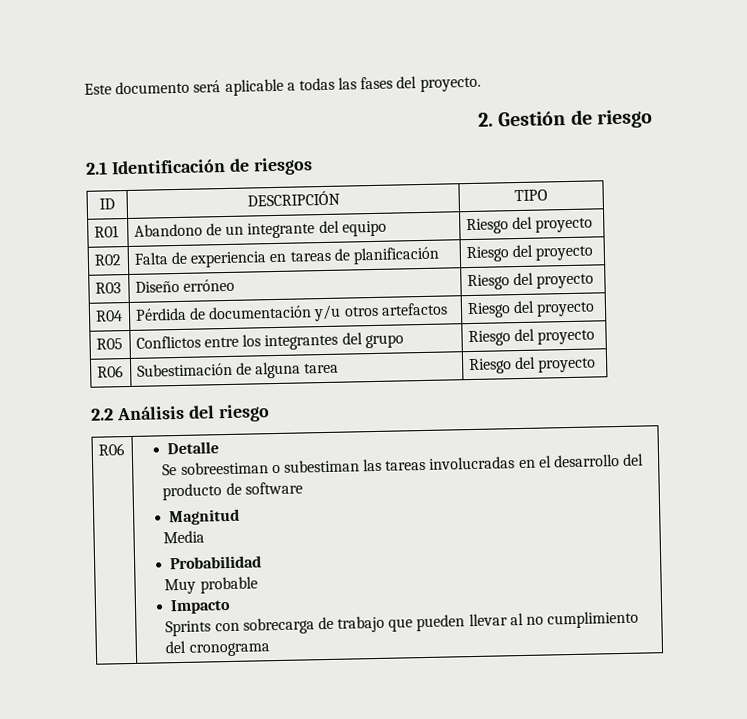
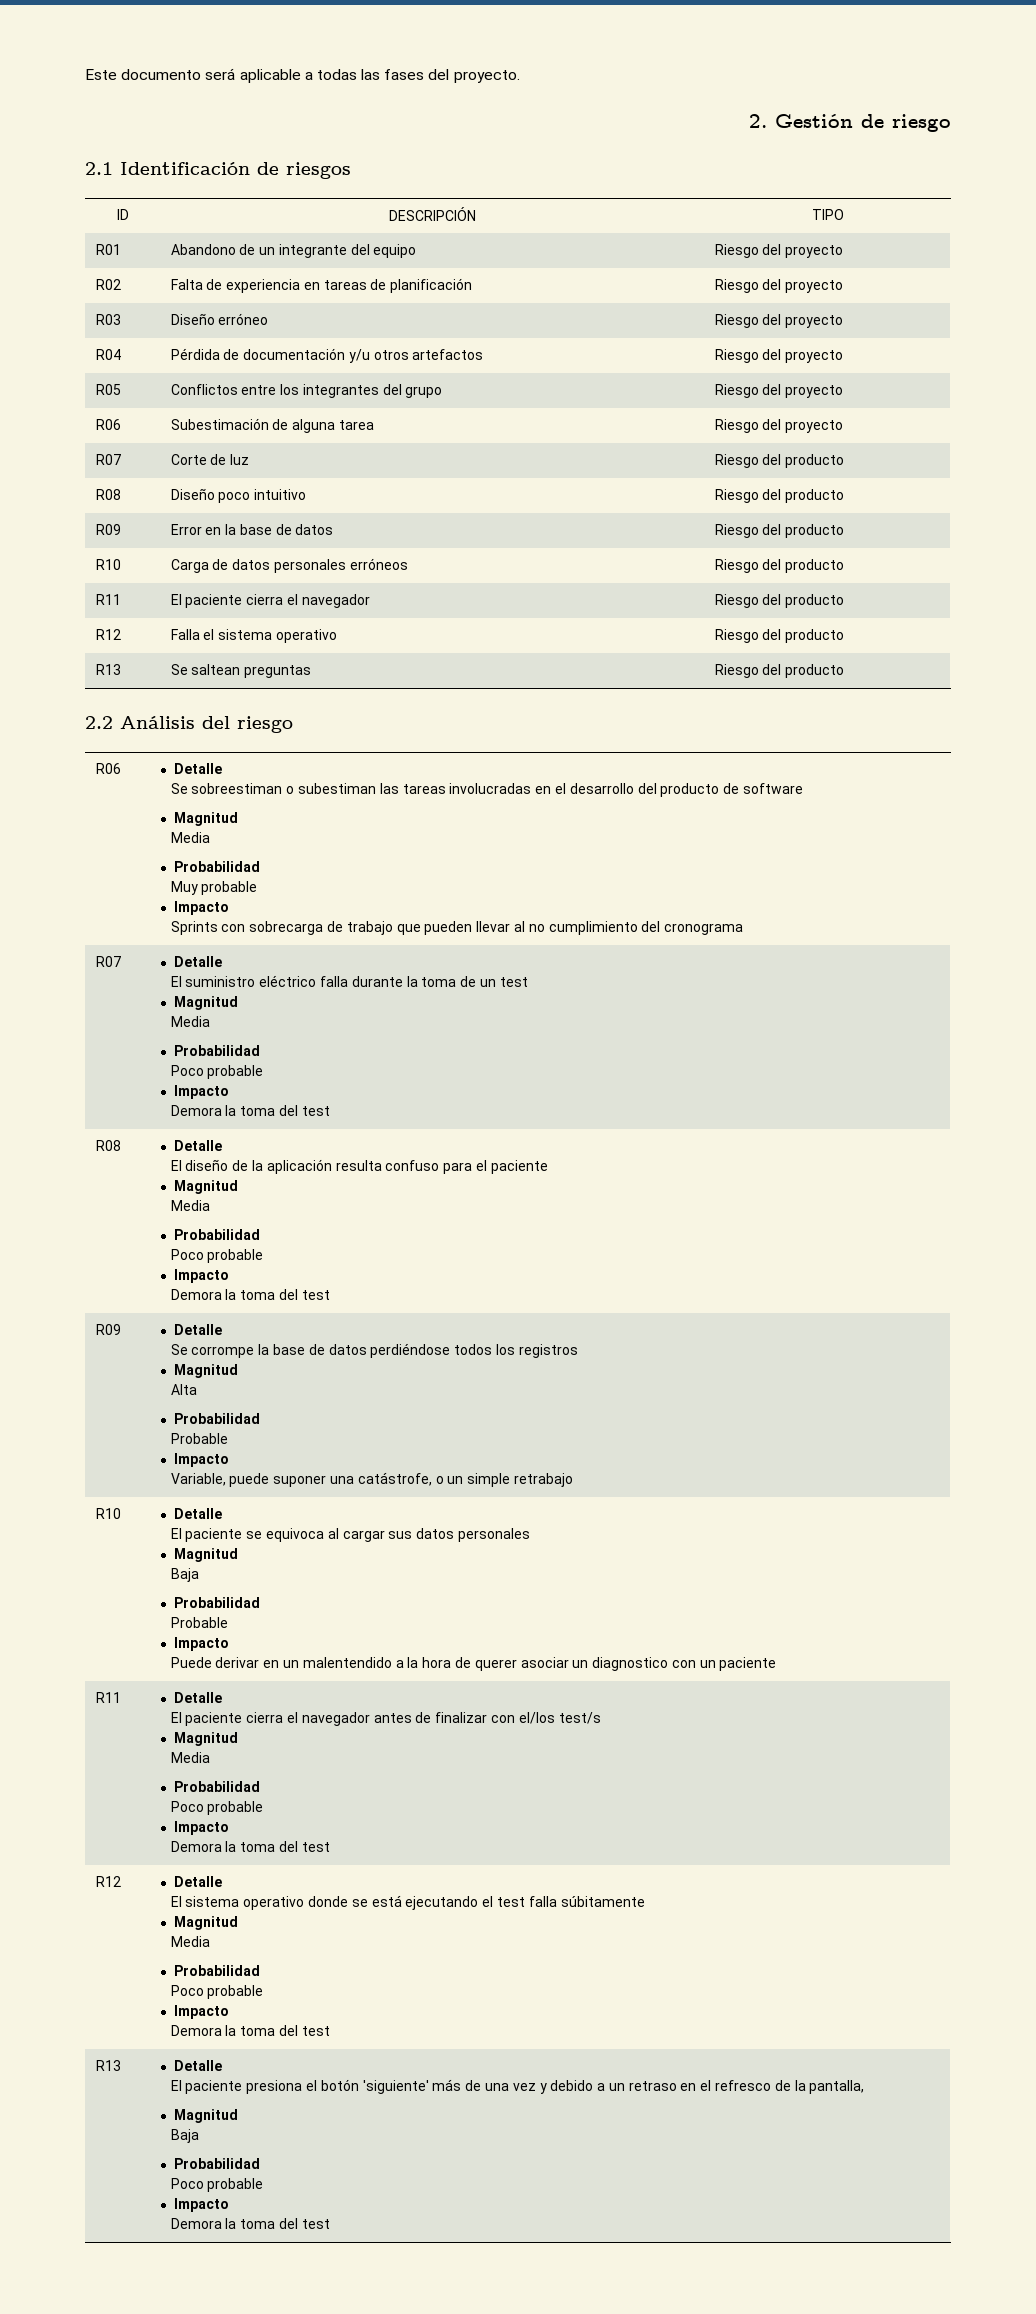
(597, 365) none -> [95,454,121,465] [170,454,250,465] [714,454,845,468] [95,489,121,500] [170,488,307,503] [714,489,845,503] [95,524,121,535] [170,524,334,535] [714,524,845,538] [95,559,121,570] [170,558,408,573] [714,559,845,573] [95,594,121,605] [170,594,370,608] [714,594,845,608] [95,629,121,640] [170,629,337,643] [714,629,845,643] [95,664,121,675] [170,664,312,678] [714,664,845,678] // R07 | Corte de luz | Riesgo del producto // R08 | Diseño poco intuitivo | Riesgo del producto // R09 | Error en la base de datos | Riesgo del producto // R10 | Carga de datos personales erróneos | Riesgo del producto // R11 | El paciente cierra el navegador | Riesgo del producto // R12 | Falla el sistema operativo | Riesgo del producto // R13 | Se saltean preguntas | Riesgo del producto
(271, 649) none -> [95,956,121,967] [173,956,222,967] [170,975,528,987] [173,996,238,1010] [170,1016,210,1027] [173,1045,260,1056] [170,1065,264,1079] [173,1085,229,1099] [170,1105,330,1116] [95,1140,121,1151] [173,1140,222,1151] [170,1159,548,1174] [173,1180,238,1194] [170,1200,210,1211] [173,1229,260,1240] [170,1249,264,1263] [173,1269,229,1283] [170,1289,330,1300] [95,1324,121,1335] [173,1324,222,1335] [170,1343,578,1358] [173,1364,238,1378] [170,1384,197,1395] [173,1413,260,1424] [170,1433,228,1444] [173,1453,229,1467] [170,1472,573,1487] [95,1508,121,1519] [173,1508,222,1519] [170,1528,530,1542] [173,1548,238,1562] [170,1568,199,1582] [173,1597,260,1608] [170,1617,228,1628] [173,1637,229,1651] [170,1657,777,1671] [95,1692,121,1703] [173,1692,222,1703] [170,1712,601,1726] [173,1732,238,1746] [170,1752,210,1763] [173,1781,260,1792] [170,1801,264,1815] [173,1821,229,1835] [170,1841,330,1852] [95,1876,121,1887] [173,1876,222,1887] [170,1895,645,1910] [173,1916,238,1930] [170,1936,210,1947] [173,1965,260,1976] [170,1985,264,1999] [173,2005,229,2019] [170,2025,330,2036] [95,2060,121,2071] [173,2060,222,2071] [170,2079,865,2094] [173,2109,238,2123] [170,2129,199,2143] [173,2158,260,2169] [170,2178,264,2192] [173,2198,229,2212] [170,2218,330,2229] // R07 | Detalle // El suministro eléctrico falla durante la toma de un test // Magnitud // Media // Probabilidad // Poco probable // Impacto // Demora la toma del test // R08 | Detalle // El diseño de la aplicación resulta confuso para el paciente // Magnitud // Media // Probabilidad // Poco probable // Impacto // Demora la toma del test // R09 | Detalle // Se corrompe la base de datos perdiéndose todos los registros // Magnitud // Alta // Probabilidad // Probable // Impacto // Variable, puede suponer una catástrofe, o un simple retrabajo // R10 | Detalle // El paciente se equivoca al cargar sus datos personales // Magnitud // Baja // Probabilidad // Probable // Impacto // Puede derivar en un malentendido a la hora de querer asociar un diagnostico con un paciente // R11 | Detalle // El paciente cierra el navegador antes de finalizar con el/los test/s // Magnitud // Media // Probabilidad // Poco probable // Impacto // Demora la toma del test // R12 | Detalle // El sistema operativo donde se está ejecutando el test falla súbitamente // Magnitud // Media // Probabilidad // Poco probable // Impacto // Demora la toma del test // R13 | Detalle // El paciente presiona el botón 'siguiente' más de una vez y debido a un retraso en el refresco de la pantalla, // Magnitud // Baja // Probabilidad // Poco probable // Impacto // Demora la toma del test

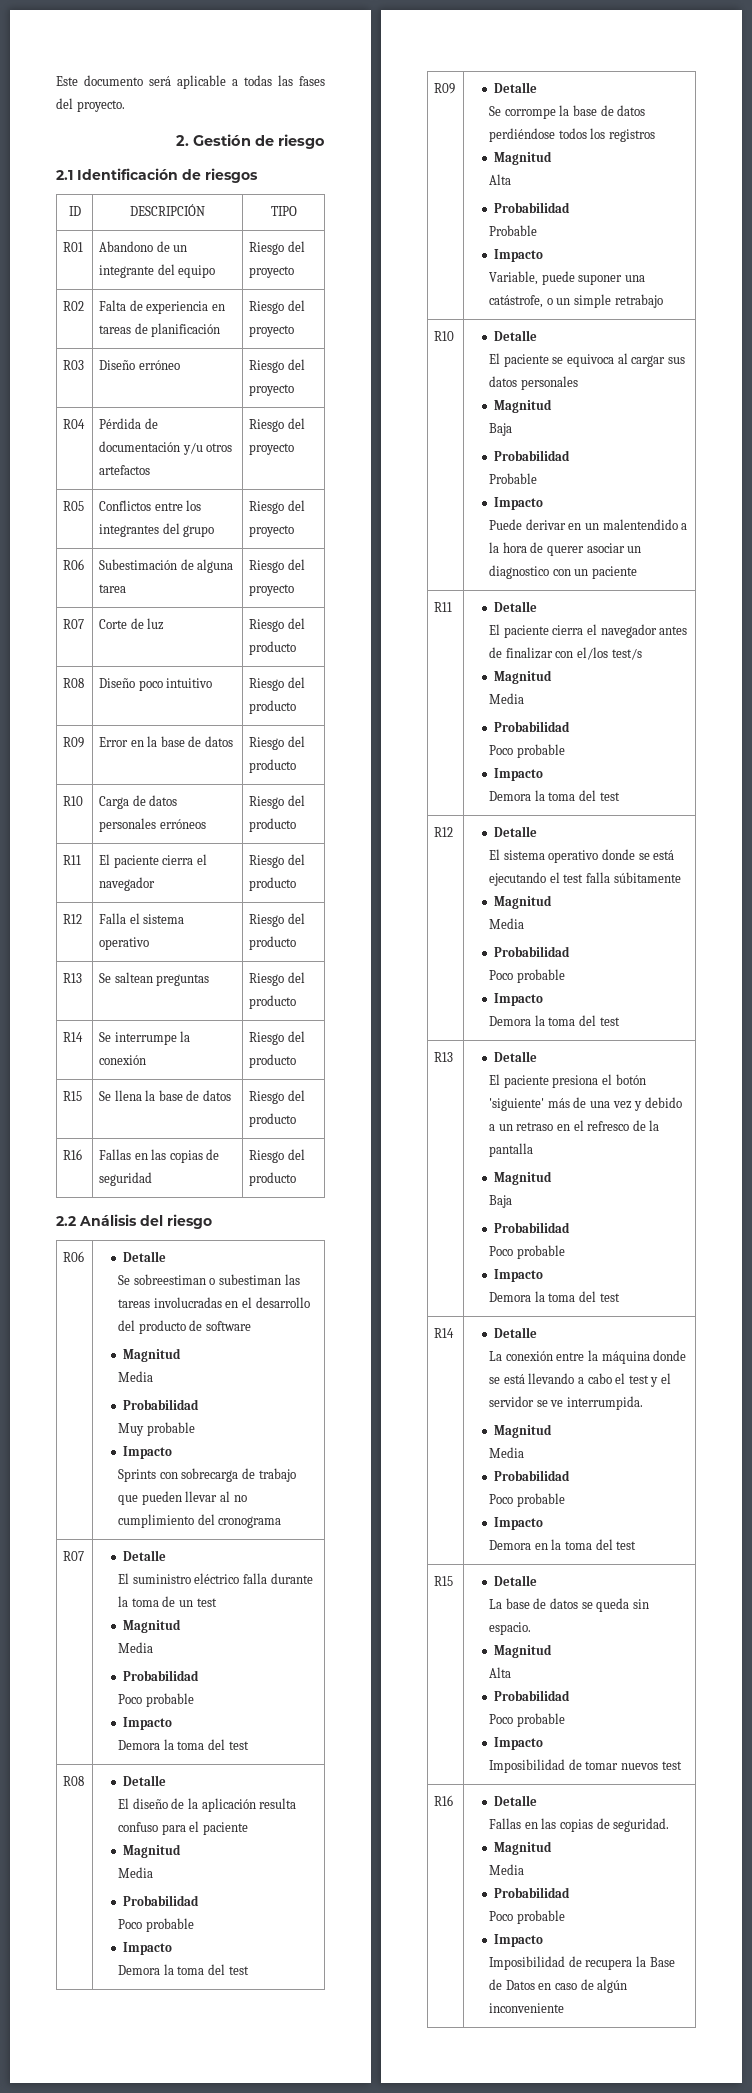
(845, 671) none -> [63,1032,84,1042] [99,1031,191,1045] [99,1055,147,1065] [249,1031,305,1045] [249,1054,297,1068] [63,1091,83,1101] [99,1090,231,1101] [249,1090,305,1104] [249,1113,297,1127] [63,1149,83,1160] [99,1149,220,1163] [99,1172,153,1186] [249,1149,305,1163] [249,1172,297,1186] // R14 | Se interrumpe la conexión | Riesgo del producto // R15 | Se llena la base de datos | Riesgo del producto // R16 | Fallas en las copias de seguridad | Riesgo del producto
[809,2080,865,2094] pantalla, -> [489,1143,534,1157] pantalla
(330, 2224) none -> [434,1328,455,1338] [494,1327,538,1338] [489,1350,687,1364] [489,1373,671,1387] [489,1396,643,1410] [494,1424,553,1438] [489,1447,525,1458] [494,1470,571,1481] [489,1493,565,1507] [494,1517,544,1530] [489,1539,637,1550] [434,1576,454,1586] [494,1575,538,1586] [489,1598,649,1612] [489,1622,532,1635] [494,1644,553,1658] [489,1667,512,1678] [494,1690,571,1701] [489,1713,565,1727] [494,1737,544,1750] [489,1759,682,1773] [434,1795,454,1806] [494,1795,538,1806] [489,1818,670,1832] [494,1841,553,1855] [489,1864,525,1875] [494,1887,571,1898] [489,1910,565,1924] [494,1934,544,1947] [489,1956,675,1970] [489,1979,628,1993] [489,2003,565,2013] // R14 | Detalle // La conexión entre la máquina donde se está llevando a cabo el test y el servidor se ve interrumpida. // Magnitud // Media // Probabilidad // Poco probable // Impacto // Demora en la toma del test // R15 | Detalle // La base de datos se queda sin espacio. // Magnitud // Alta // Probabilidad // Poco probable // Impacto // Imposibilidad de tomar nuevos test // R16 | Detalle // Fallas en las copias de seguridad. // Magnitud // Media // Probabilidad // Poco probable // Impacto // Imposibilidad de recupera la Base de Datos en caso de algún inconveniente

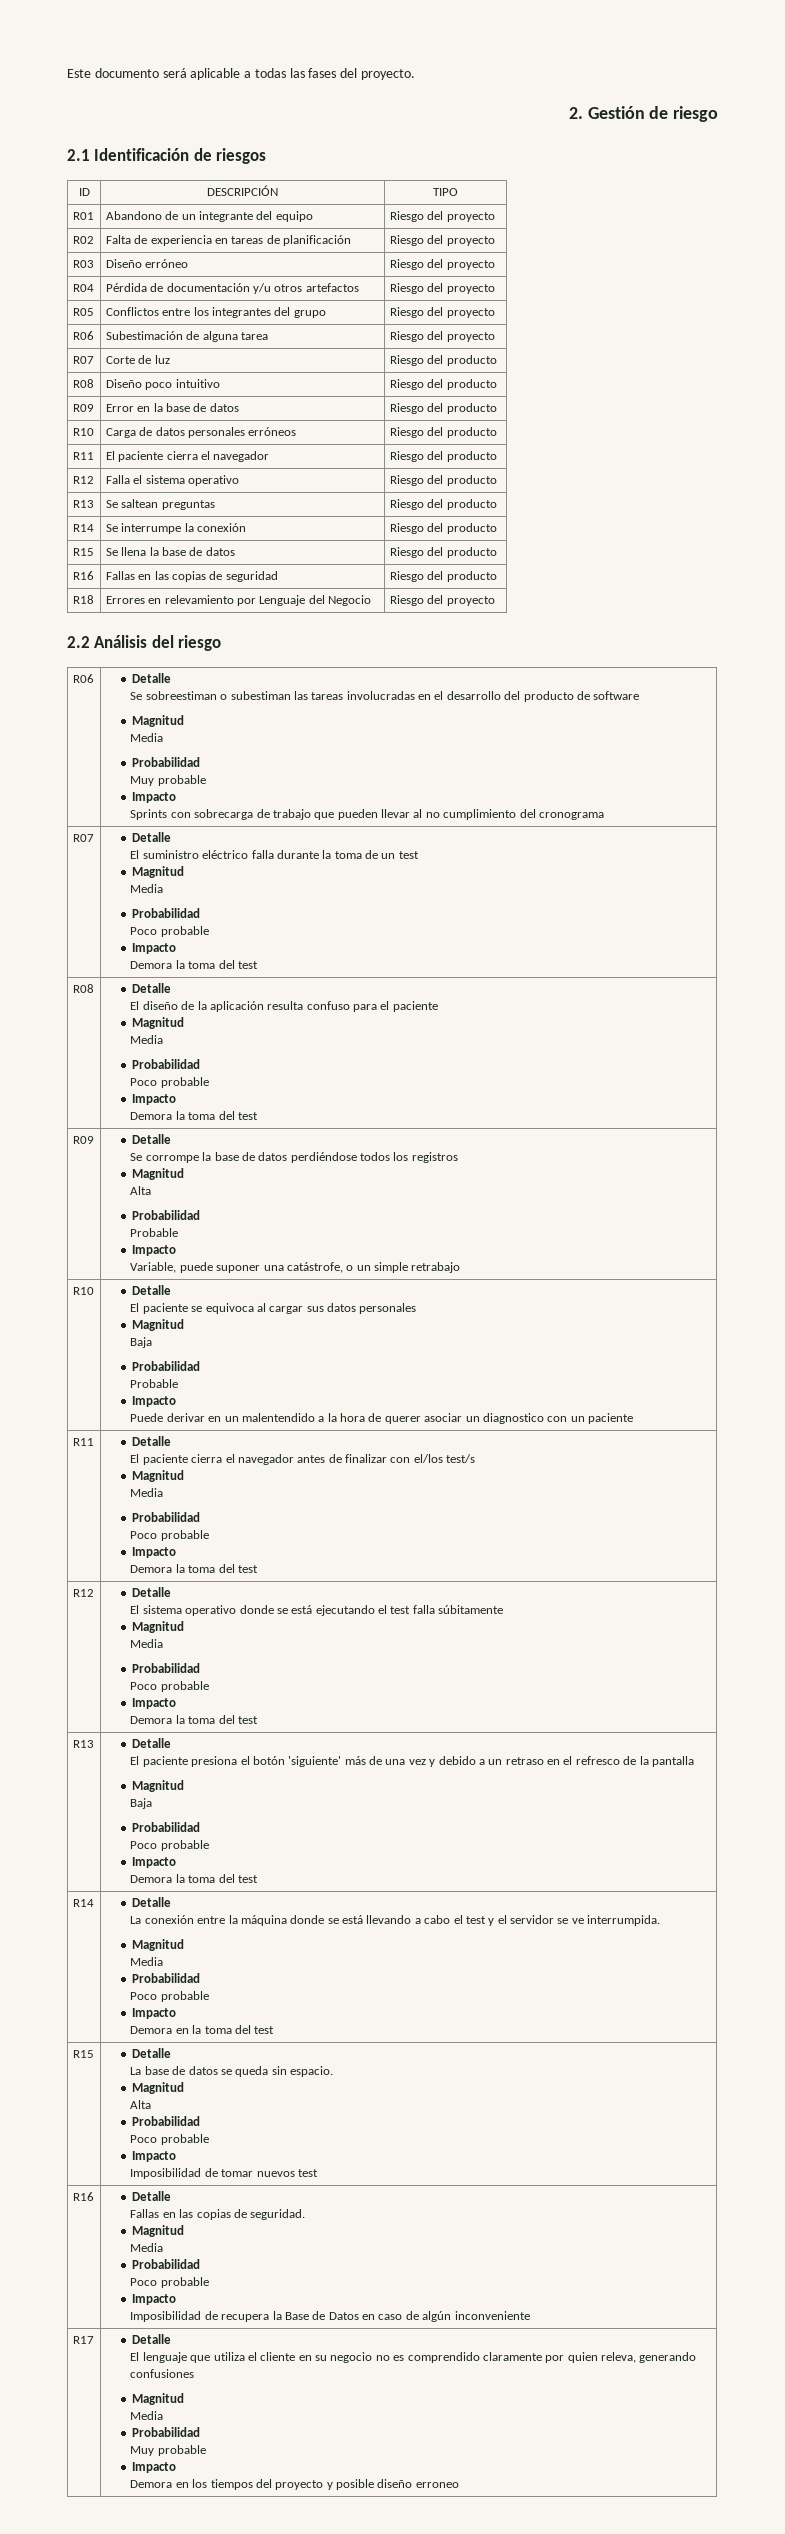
(297, 1179) none -> [72,595,94,604] [105,595,372,606] [389,595,495,606] // R18 | Errores en relevamiento por Lenguaje del Negocio | Riesgo del proyecto
(565, 2008) none -> [72,2336,94,2344] [131,2334,171,2344] [130,2352,697,2363] [130,2369,195,2378] [131,2393,184,2405] [130,2411,164,2420] [131,2427,200,2437] [130,2445,206,2456] [131,2462,176,2473] [130,2479,459,2490] // R17 | Detalle // El lenguaje que utiliza el cliente en su negocio no es comprendido claramente por quien releva, generando confusiones // Magnitud // Media // Probabilidad // Muy probable // Impacto // Demora en los tiempos del proyecto y posible diseño erroneo

